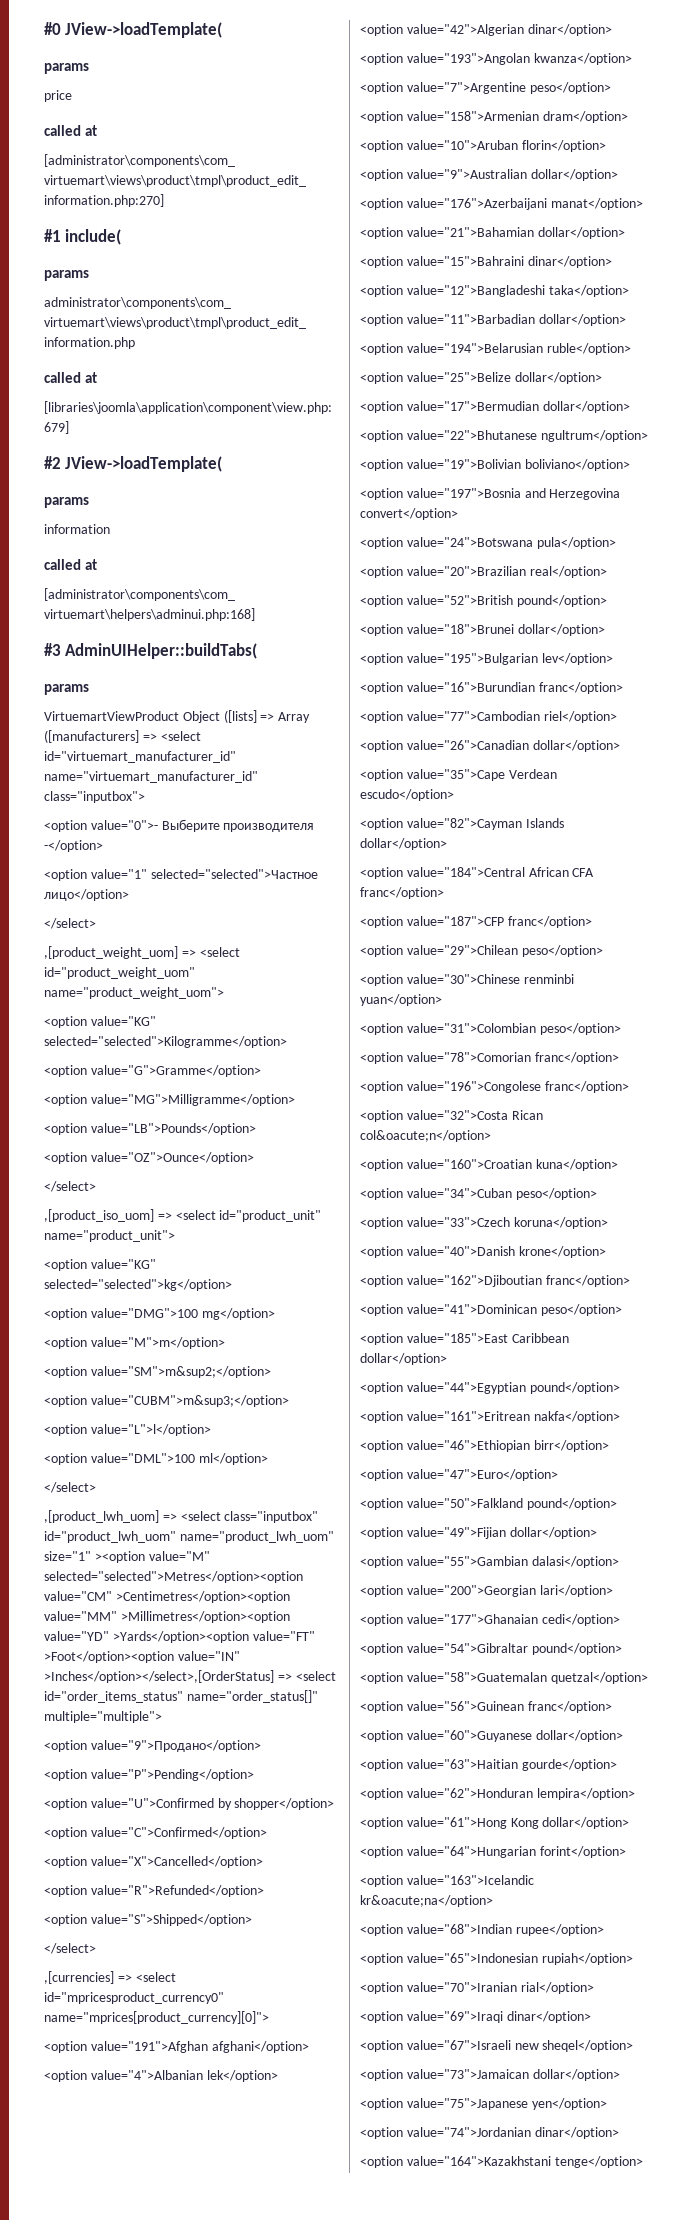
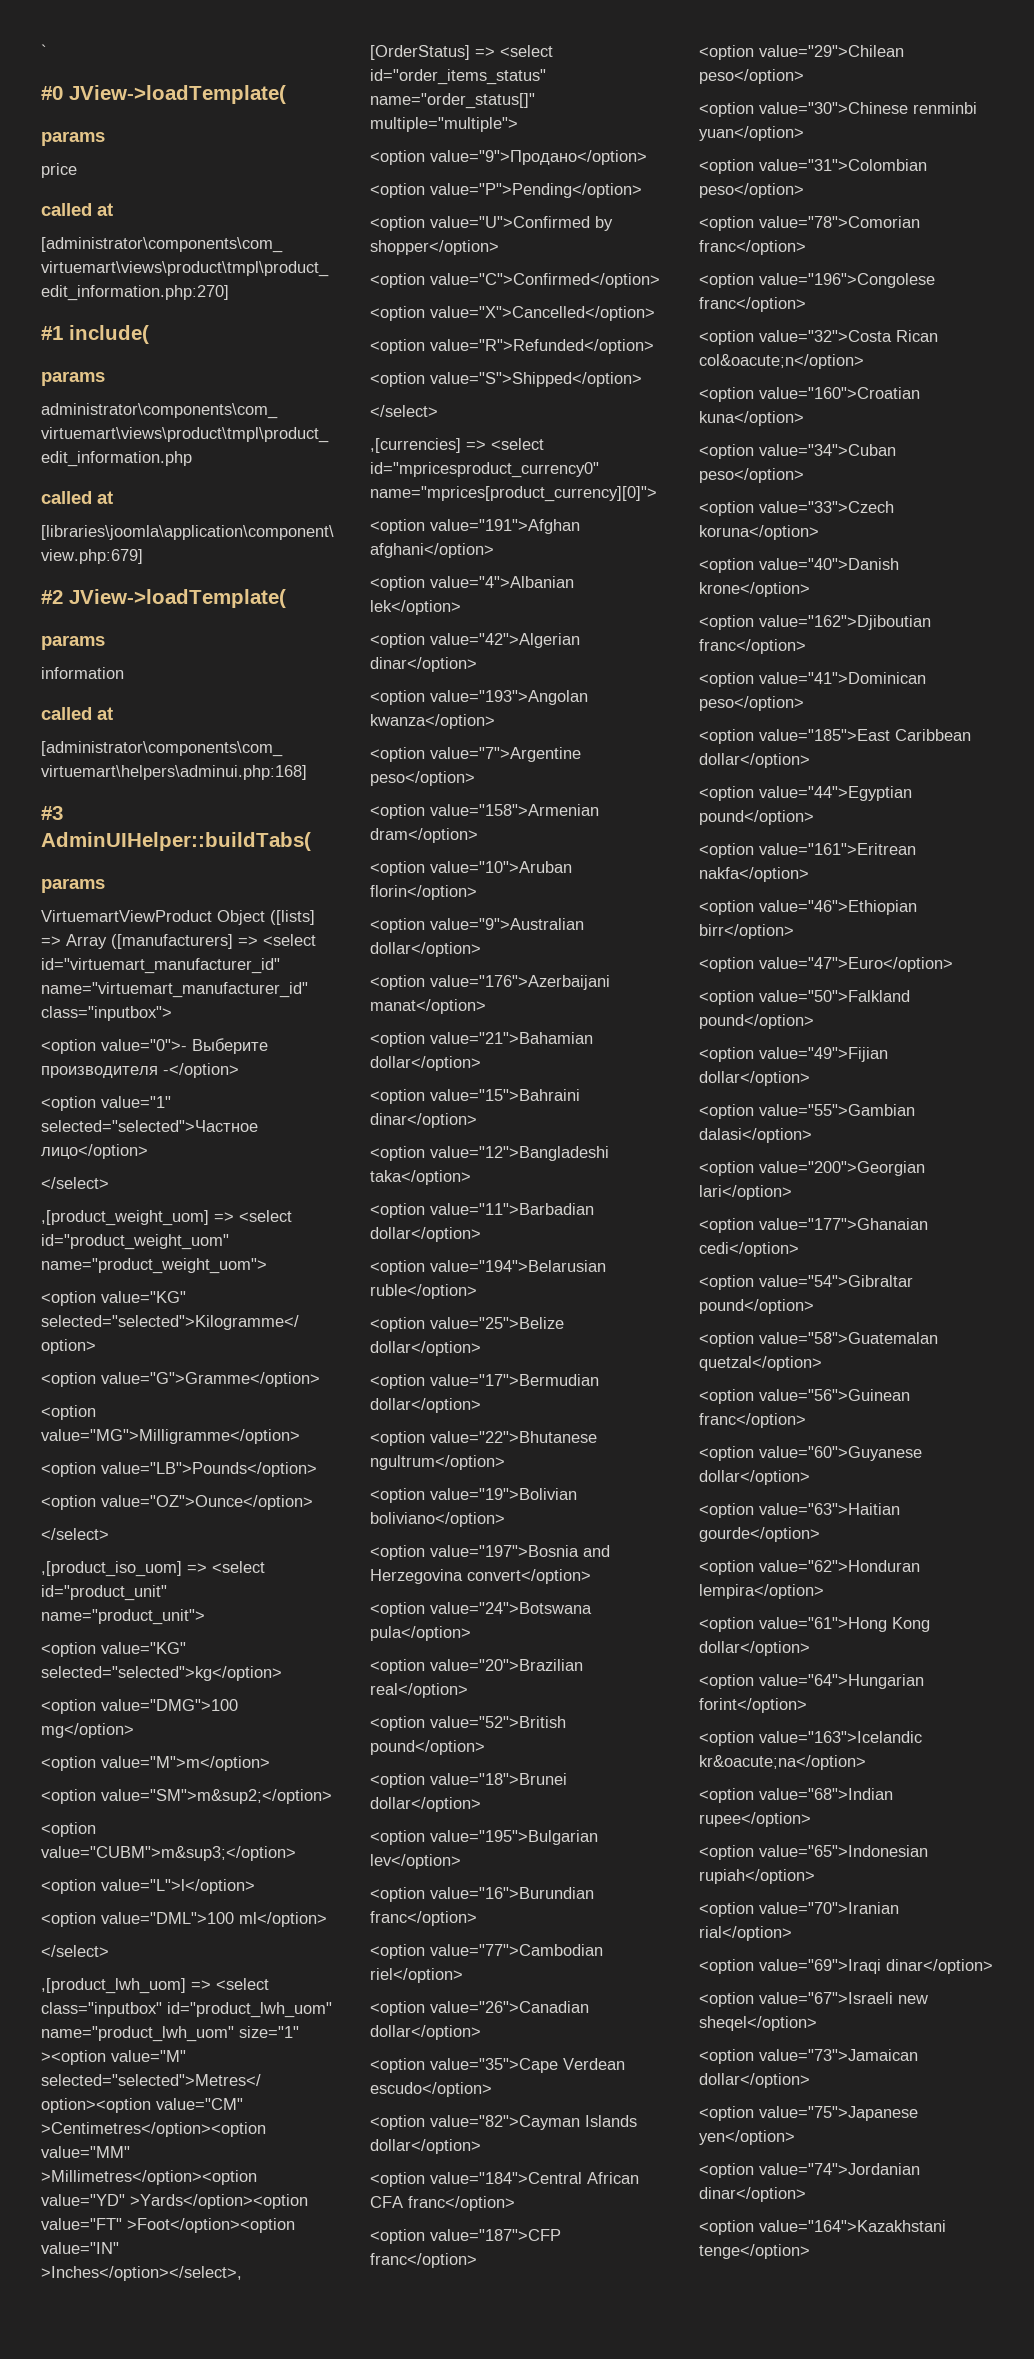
(44, 28) none -> [41,44,47,57] ` //

